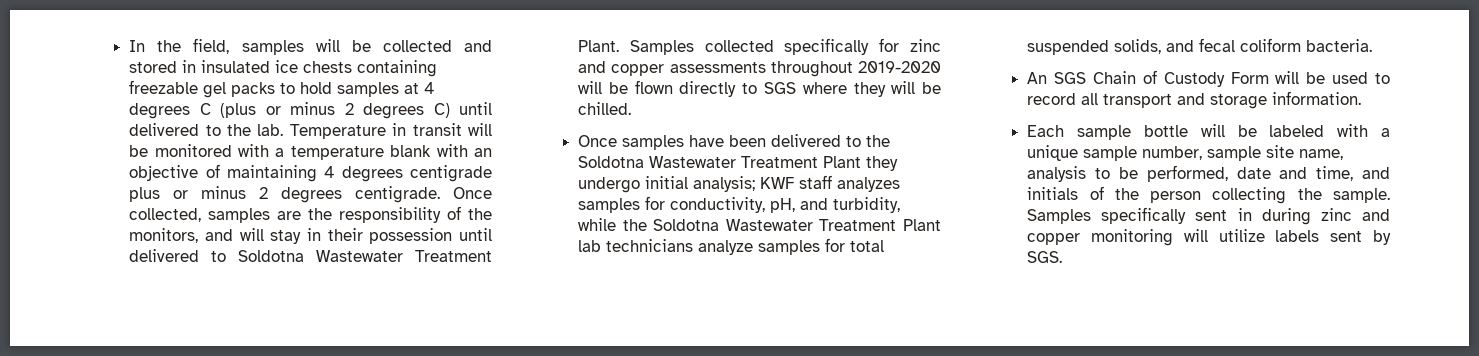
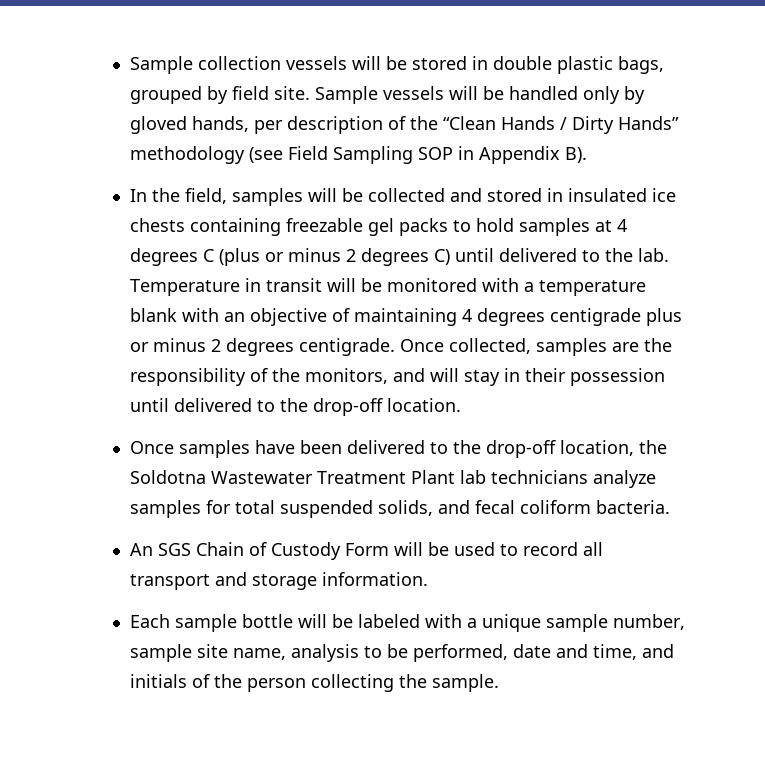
(129, 46) none -> [129,56,664,74] [129,86,645,104] [129,116,679,134] [129,146,587,164] Sample collection vessels will be stored in double plastic bags, grouped by field site. Sample vessels will be handled only by gloved hands, per description of the “Clean Hands / Dirty Hands” methodology (see Field Sampling SOP in Appendix B). //
[238,250,492,262] [578,38,941,55] [578,61,941,77] [578,80,941,97] [578,102,632,115] Soldotna Wastewater Treatment Plant. Samples collected specifically for zinc and copper assessments throughout 2019-2020 will be flown directly to SGS where they will be chilled. -> [279,398,461,416] the drop-off location.
[578,156,899,171] [578,175,901,193] [578,196,901,213] [578,218,617,231] Soldotna Wastewater Treatment Plant they undergo initial analysis; KWF staff analyzes samples for conductivity, pH, and turbidity, while -> [485,440,634,458] drop-off location,
[1027,207,1390,225] [1027,229,1391,246] [1027,251,1063,263] Samples specifically sent in during zinc and copper monitoring will utilize labels sent by SGS. -> (499, 683) none

